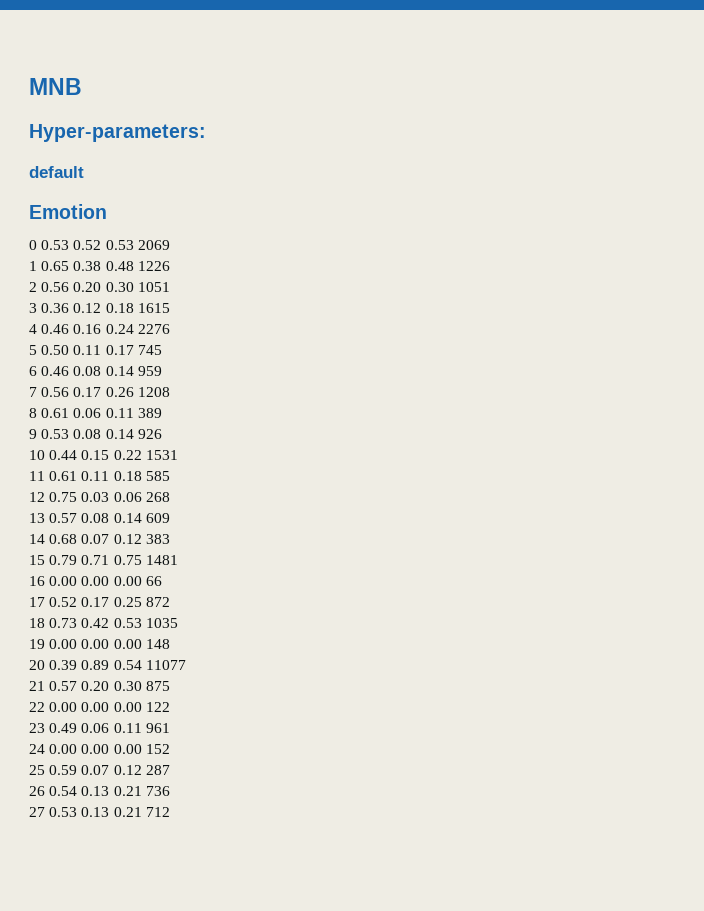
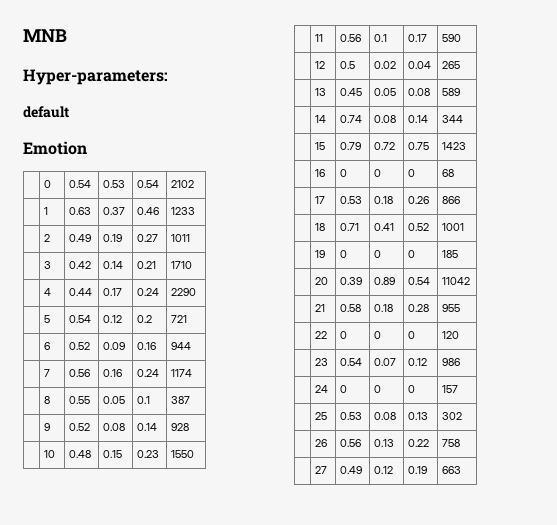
[29,240,170,250] [29,261,170,271] [29,282,170,292] [29,303,170,313] [29,324,170,334] [29,345,162,355] [29,366,162,376] [29,387,170,397] [29,408,162,418] [29,429,162,439] [29,450,178,460] [29,471,170,481] [29,492,170,502] [29,513,170,523] [29,534,170,544] [29,555,178,565] [29,576,162,586] [29,597,170,607] [29,618,178,628] [29,639,170,649] [29,660,186,670] [29,681,170,691] [29,702,170,712] [29,723,170,733] [29,744,170,754] [29,765,170,775] [29,786,170,796] [29,807,170,817] // 0 0.53 0.52 0.53 2069 // 1 0.65 0.38 0.48 1226 // 2 0.56 0.20 0.30 1051 // 3 0.36 0.12 0.18 1615 // 4 0.46 0.16 0.24 2276 // 5 0.50 0.11 0.17 745 // 6 0.46 0.08 0.14 959 // 7 0.56 0.17 0.26 1208 // 8 0.61 0.06 0.11 389 // 9 0.53 0.08 0.14 926 // 10 0.44 0.15 0.22 1531 // 11 0.61 0.11 0.18 585 // 12 0.75 0.03 0.06 268 // 13 0.57 0.08 0.14 609 // 14 0.68 0.07 0.12 383 // 15 0.79 0.71 0.75 1481 // 16 0.00 0.00 0.00 66 // 17 0.52 0.17 0.25 872 // 18 0.73 0.42 0.53 1035 // 19 0.00 0.00 0.00 148 // 20 0.39 0.89 0.54 11077 // 21 0.57 0.20 0.30 875 // 22 0.00 0.00 0.00 122 // 23 0.49 0.06 0.11 961 // 24 0.00 0.00 0.00 152 // 25 0.59 0.07 0.12 287 // 26 0.54 0.13 0.21 736 // 27 0.53 0.13 0.21 712 -> [44,180,52,188] [69,180,92,188] [103,180,126,188] [137,180,160,188] [171,180,195,188] [44,207,49,215] [69,207,92,215] [103,207,126,215] [137,207,160,215] [171,207,196,215] [44,234,51,242] [69,234,92,242] [103,234,123,242] [137,234,159,242] [171,234,191,242] [44,261,52,269] [69,261,92,269] [103,261,124,269] [137,261,157,269] [171,261,193,269] [44,288,52,296] [69,288,93,296] [103,288,123,296] [137,288,160,296] [171,288,197,296] [44,315,51,323] [69,315,92,323] [103,315,123,323] [137,315,153,323] [171,315,188,323] [44,342,51,350] [69,342,91,350] [103,342,126,350] [137,342,157,350] [171,342,192,350] [44,369,51,377] [69,369,91,377] [103,369,123,377] [137,369,160,377] [171,369,193,377] [44,396,51,404] [69,396,91,404] [103,396,126,404] [137,396,151,404] [171,396,191,404] [44,423,51,431] [69,423,91,431] [103,423,126,431] [137,423,158,431] [171,423,190,431] [44,450,56,458] [69,450,92,458] [103,450,123,458] [137,450,160,458] [171,450,195,458] [315,34,324,42] [340,34,362,42] [374,34,388,42] [408,34,428,42] [442,34,462,42] [315,61,326,69] [340,61,356,69] [374,61,397,69] [408,61,432,69] [442,61,461,69] [315,88,327,96] [340,88,363,96] [374,88,397,96] [408,88,431,96] [442,88,461,96] [315,115,327,123] [340,115,363,123] [374,115,397,123] [408,115,429,123] [442,115,464,123] [315,142,326,150] [340,142,362,150] [374,142,396,150] [408,142,430,150] [442,142,467,150] [315,169,326,177] [340,169,348,177] [374,169,382,177] [408,169,416,177] [442,169,455,177] [315,196,326,204] [340,196,363,204] [374,196,394,204] [408,196,430,204] [442,196,461,204] [315,223,326,231] [340,223,360,231] [374,223,395,231] [408,223,430,231] [442,223,465,231] [315,250,326,258] [340,250,348,258] [374,250,382,258] [408,250,416,258] [442,250,459,258] [315,277,329,285] [340,277,363,285] [374,277,396,285] [408,277,431,285] [442,277,471,285] [315,304,326,312] [340,304,362,312] [374,304,394,312] [408,304,430,312] [442,304,461,312] [315,331,328,339] [340,331,348,339] [374,331,382,339] [408,331,416,339] [442,331,460,339] [315,358,329,366] [340,358,363,366] [374,358,397,366] [408,358,428,366] [442,358,461,366] [315,385,329,393] [340,385,348,393] [374,385,382,393] [408,385,416,393] [442,385,459,393] [315,412,328,420] [340,412,363,420] [374,412,397,420] [408,412,429,420] [442,412,463,420] [315,439,328,447] [340,439,362,447] [374,439,395,447] [408,439,430,447] [442,439,461,447] [315,466,328,474] [340,466,363,474] [374,466,394,474] [408,466,428,474] [442,466,462,474] // | 0 | 0.54 | 0.53 | 0.54 | 2102 // | 1 | 0.63 | 0.37 | 0.46 | 1233 // | 2 | 0.49 | 0.19 | 0.27 | 1011 // | 3 | 0.42 | 0.14 | 0.21 | 1710 // | 4 | 0.44 | 0.17 | 0.24 | 2290 // | 5 | 0.54 | 0.12 | 0.2 | 721 // | 6 | 0.52 | 0.09 | 0.16 | 944 // | 7 | 0.56 | 0.16 | 0.24 | 1174 // | 8 | 0.55 | 0.05 | 0.1 | 387 // | 9 | 0.52 | 0.08 | 0.14 | 928 // | 10 | 0.48 | 0.15 | 0.23 | 1550 // | 11 | 0.56 | 0.1 | 0.17 | 590 // | 12 | 0.5 | 0.02 | 0.04 | 265 // | 13 | 0.45 | 0.05 | 0.08 | 589 // | 14 | 0.74 | 0.08 | 0.14 | 344 // | 15 | 0.79 | 0.72 | 0.75 | 1423 // | 16 | 0 | 0 | 0 | 68 // | 17 | 0.53 | 0.18 | 0.26 | 866 // | 18 | 0.71 | 0.41 | 0.52 | 1001 // | 19 | 0 | 0 | 0 | 185 // | 20 | 0.39 | 0.89 | 0.54 | 11042 // | 21 | 0.58 | 0.18 | 0.28 | 955 // | 22 | 0 | 0 | 0 | 120 // | 23 | 0.54 | 0.07 | 0.12 | 986 // | 24 | 0 | 0 | 0 | 157 // | 25 | 0.53 | 0.08 | 0.13 | 302 // | 26 | 0.56 | 0.13 | 0.22 | 758 // | 27 | 0.49 | 0.12 | 0.19 | 663

